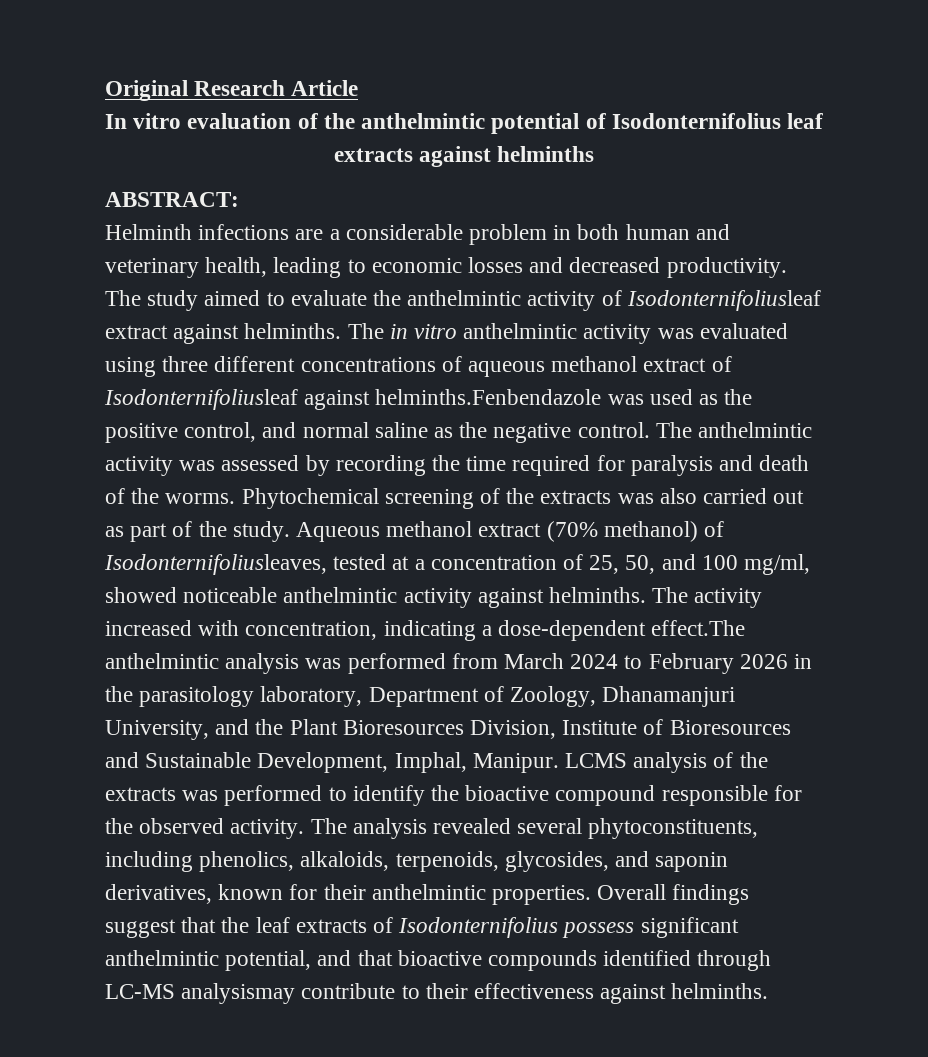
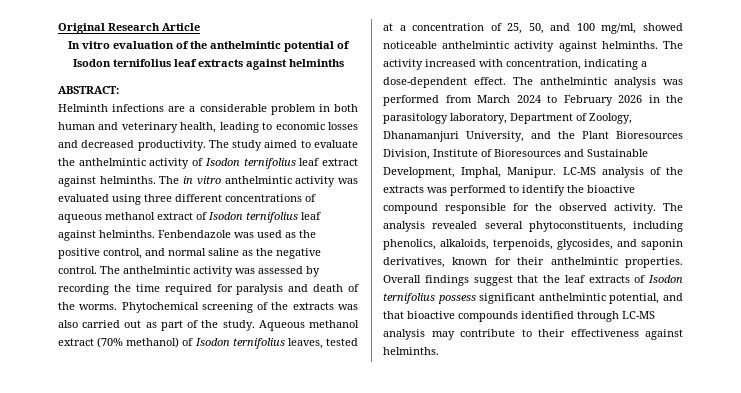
[611,113,781,129] Isodonternifolius -> [72,59,171,67] Isodon ternifolius
[626,290,821,311] Isodonternifoliusleaf -> [204,158,320,169] Isodon ternifolius leaf
[104,389,602,410] Isodonternifoliusleaf against helminths.Fenbendazole -> [208,212,321,223] [58,230,231,241] Isodon ternifolius leaf against helminths. Fenbendazole
[104,554,327,575] Isodonternifoliusleaves, -> [194,338,323,349] Isodon ternifolius leaves,
[651,620,746,636] effect.The -> [474,77,533,85] effect. The
[565,753,628,768] LCMS -> [562,167,596,175] LC-MS
[398,917,559,938] Isodonternifolius -> [648,275,683,283] [383,293,435,304] Isodon ternifolius
[181,983,296,1004] analysismay -> [383,329,455,340] analysis may

